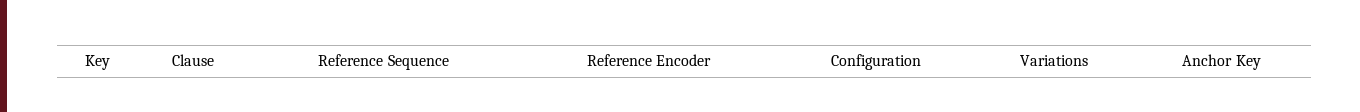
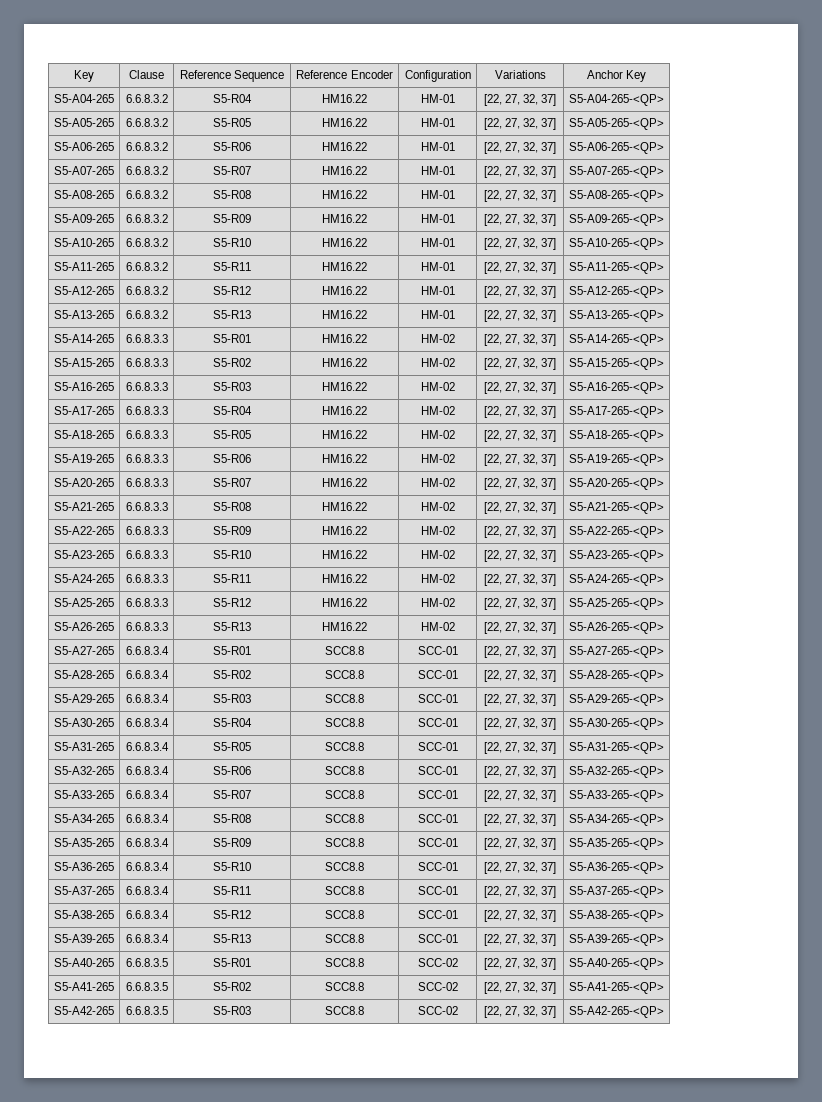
(1261, 62) none -> [54,94,114,103] [125,94,168,103] [213,94,252,103] [322,94,367,103] [420,94,455,103] [483,94,557,106] [569,94,664,106] [54,118,114,127] [125,118,168,127] [213,118,251,127] [322,118,367,127] [420,118,455,127] [483,118,557,130] [569,118,664,130] [54,142,114,151] [125,142,168,151] [213,142,251,151] [322,142,367,151] [420,142,455,151] [483,142,557,154] [569,142,664,154] [54,166,114,175] [125,166,168,175] [213,166,251,175] [322,166,367,175] [420,166,455,175] [483,166,557,178] [569,166,664,178] [54,190,114,199] [125,190,168,199] [213,190,251,199] [322,190,367,199] [420,190,455,199] [483,190,557,202] [569,190,664,202] [54,214,114,223] [125,214,168,223] [213,214,251,223] [322,214,367,223] [420,214,455,223] [483,214,557,226] [569,214,664,226] [54,238,114,247] [125,238,168,247] [213,238,251,247] [322,238,367,247] [420,238,455,247] [483,238,557,250] [569,238,664,250] [54,262,114,271] [125,262,168,271] [213,262,251,271] [322,262,367,271] [420,262,455,271] [483,262,557,274] [569,262,664,274] [54,286,114,295] [125,286,168,295] [213,286,251,295] [322,286,367,295] [420,286,455,295] [483,286,557,298] [569,286,664,298] [54,310,114,319] [125,310,168,319] [213,310,251,319] [322,310,367,319] [420,310,455,319] [483,310,557,322] [569,310,664,322] [54,334,114,343] [125,334,168,343] [213,334,251,343] [322,334,367,343] [420,334,455,343] [483,334,557,346] [569,334,664,346] [54,358,114,367] [125,358,168,367] [213,358,251,367] [322,358,367,367] [420,358,455,367] [483,358,557,370] [569,358,664,370] [54,382,114,391] [125,382,168,391] [213,382,251,391] [322,382,367,391] [420,382,455,391] [483,382,557,394] [569,382,664,394] [54,406,114,415] [125,406,168,415] [213,406,252,415] [322,406,367,415] [420,406,455,415] [483,406,557,418] [569,406,664,418] [54,430,114,439] [125,430,168,439] [213,430,251,439] [322,430,367,439] [420,430,455,439] [483,430,557,442] [569,430,664,442] [54,454,114,463] [125,454,168,463] [213,454,251,463] [322,454,367,463] [420,454,455,463] [483,454,557,466] [569,454,664,466] [54,478,114,487] [125,478,168,487] [213,478,251,487] [322,478,367,487] [420,478,455,487] [483,478,557,490] [569,478,664,490] [54,502,114,511] [125,502,168,511] [213,502,251,511] [322,502,367,511] [420,502,455,511] [483,502,557,514] [569,502,664,514] [54,526,114,535] [125,526,168,535] [213,526,251,535] [322,526,367,535] [420,526,455,535] [483,526,557,538] [569,526,664,538] [54,550,114,559] [125,550,168,559] [213,550,251,559] [322,550,367,559] [420,550,455,559] [483,550,557,562] [569,550,664,562] [54,574,114,583] [125,574,168,583] [213,574,251,583] [322,574,367,583] [420,574,455,583] [483,574,557,586] [569,574,664,586] [54,598,114,607] [125,598,168,607] [213,598,251,607] [322,598,367,607] [420,598,455,607] [483,598,557,610] [569,598,664,610] [54,622,114,631] [125,622,168,631] [213,622,251,631] [322,622,367,631] [420,622,455,631] [483,622,557,634] [569,622,664,634] [54,646,114,655] [125,646,169,655] [213,646,251,655] [325,646,364,655] [417,646,458,655] [483,646,557,658] [569,646,664,658] [54,670,114,679] [125,670,169,679] [213,670,251,679] [325,670,364,679] [417,670,458,679] [483,670,557,682] [569,670,664,682] [54,694,114,703] [125,694,169,703] [213,694,251,703] [325,694,364,703] [417,694,458,703] [483,694,557,706] [569,694,664,706] [54,718,114,727] [125,718,169,727] [213,718,252,727] [325,718,364,727] [417,718,458,727] [483,718,557,730] [569,718,664,730] [54,742,114,751] [125,742,169,751] [213,742,251,751] [325,742,364,751] [417,742,458,751] [483,742,557,754] [569,742,664,754] [54,766,114,775] [125,766,169,775] [213,766,251,775] [325,766,364,775] [417,766,458,775] [483,766,557,778] [569,766,664,778] [54,790,114,799] [125,790,169,799] [213,790,251,799] [325,790,364,799] [417,790,458,799] [483,790,557,802] [569,790,664,802] [54,814,114,823] [125,814,169,823] [213,814,251,823] [325,814,364,823] [417,814,458,823] [483,814,557,826] [569,814,664,826] [54,838,114,847] [125,838,169,847] [213,838,251,847] [325,838,364,847] [417,838,458,847] [483,838,557,850] [569,838,664,850] [54,862,114,871] [125,862,169,871] [213,862,251,871] [325,862,364,871] [417,862,458,871] [483,862,557,874] [569,862,664,874] [54,886,114,895] [125,886,169,895] [213,886,251,895] [325,886,364,895] [417,886,458,895] [483,886,557,898] [569,886,664,898] [54,910,114,919] [125,910,169,919] [213,910,251,919] [325,910,364,919] [417,910,458,919] [483,910,557,922] [569,910,664,922] [54,934,114,943] [125,934,169,943] [213,934,251,943] [325,934,364,943] [417,934,458,943] [483,934,557,946] [569,934,664,946] [54,958,114,967] [125,958,168,967] [213,958,251,967] [325,958,364,967] [417,958,458,967] [483,958,557,970] [569,958,664,970] [54,982,114,991] [125,982,168,991] [213,982,251,991] [325,982,364,991] [417,982,458,991] [483,982,557,994] [569,982,664,994] [54,1006,114,1015] [125,1006,168,1015] [213,1006,251,1015] [325,1006,364,1015] [417,1006,458,1015] [483,1006,557,1018] [569,1006,664,1018] // S5-A04-265 | 6.6.8.3.2 | S5-R04 | HM16.22 | HM-01 | [22, 27, 32, 37] | S5-A04-265-<QP> // S5-A05-265 | 6.6.8.3.2 | S5-R05 | HM16.22 | HM-01 | [22, 27, 32, 37] | S5-A05-265-<QP> // S5-A06-265 | 6.6.8.3.2 | S5-R06 | HM16.22 | HM-01 | [22, 27, 32, 37] | S5-A06-265-<QP> // S5-A07-265 | 6.6.8.3.2 | S5-R07 | HM16.22 | HM-01 | [22, 27, 32, 37] | S5-A07-265-<QP> // S5-A08-265 | 6.6.8.3.2 | S5-R08 | HM16.22 | HM-01 | [22, 27, 32, 37] | S5-A08-265-<QP> // S5-A09-265 | 6.6.8.3.2 | S5-R09 | HM16.22 | HM-01 | [22, 27, 32, 37] | S5-A09-265-<QP> // S5-A10-265 | 6.6.8.3.2 | S5-R10 | HM16.22 | HM-01 | [22, 27, 32, 37] | S5-A10-265-<QP> // S5-A11-265 | 6.6.8.3.2 | S5-R11 | HM16.22 | HM-01 | [22, 27, 32, 37] | S5-A11-265-<QP> // S5-A12-265 | 6.6.8.3.2 | S5-R12 | HM16.22 | HM-01 | [22, 27, 32, 37] | S5-A12-265-<QP> // S5-A13-265 | 6.6.8.3.2 | S5-R13 | HM16.22 | HM-01 | [22, 27, 32, 37] | S5-A13-265-<QP> // S5-A14-265 | 6.6.8.3.3 | S5-R01 | HM16.22 | HM-02 | [22, 27, 32, 37] | S5-A14-265-<QP> // S5-A15-265 | 6.6.8.3.3 | S5-R02 | HM16.22 | HM-02 | [22, 27, 32, 37] | S5-A15-265-<QP> // S5-A16-265 | 6.6.8.3.3 | S5-R03 | HM16.22 | HM-02 | [22, 27, 32, 37] | S5-A16-265-<QP> // S5-A17-265 | 6.6.8.3.3 | S5-R04 | HM16.22 | HM-02 | [22, 27, 32, 37] | S5-A17-265-<QP> // S5-A18-265 | 6.6.8.3.3 | S5-R05 | HM16.22 | HM-02 | [22, 27, 32, 37] | S5-A18-265-<QP> // S5-A19-265 | 6.6.8.3.3 | S5-R06 | HM16.22 | HM-02 | [22, 27, 32, 37] | S5-A19-265-<QP> // S5-A20-265 | 6.6.8.3.3 | S5-R07 | HM16.22 | HM-02 | [22, 27, 32, 37] | S5-A20-265-<QP> // S5-A21-265 | 6.6.8.3.3 | S5-R08 | HM16.22 | HM-02 | [22, 27, 32, 37] | S5-A21-265-<QP> // S5-A22-265 | 6.6.8.3.3 | S5-R09 | HM16.22 | HM-02 | [22, 27, 32, 37] | S5-A22-265-<QP> // S5-A23-265 | 6.6.8.3.3 | S5-R10 | HM16.22 | HM-02 | [22, 27, 32, 37] | S5-A23-265-<QP> // S5-A24-265 | 6.6.8.3.3 | S5-R11 | HM16.22 | HM-02 | [22, 27, 32, 37] | S5-A24-265-<QP> // S5-A25-265 | 6.6.8.3.3 | S5-R12 | HM16.22 | HM-02 | [22, 27, 32, 37] | S5-A25-265-<QP> // S5-A26-265 | 6.6.8.3.3 | S5-R13 | HM16.22 | HM-02 | [22, 27, 32, 37] | S5-A26-265-<QP> // S5-A27-265 | 6.6.8.3.4 | S5-R01 | SCC8.8 | SCC-01 | [22, 27, 32, 37] | S5-A27-265-<QP> // S5-A28-265 | 6.6.8.3.4 | S5-R02 | SCC8.8 | SCC-01 | [22, 27, 32, 37] | S5-A28-265-<QP> // S5-A29-265 | 6.6.8.3.4 | S5-R03 | SCC8.8 | SCC-01 | [22, 27, 32, 37] | S5-A29-265-<QP> // S5-A30-265 | 6.6.8.3.4 | S5-R04 | SCC8.8 | SCC-01 | [22, 27, 32, 37] | S5-A30-265-<QP> // S5-A31-265 | 6.6.8.3.4 | S5-R05 | SCC8.8 | SCC-01 | [22, 27, 32, 37] | S5-A31-265-<QP> // S5-A32-265 | 6.6.8.3.4 | S5-R06 | SCC8.8 | SCC-01 | [22, 27, 32, 37] | S5-A32-265-<QP> // S5-A33-265 | 6.6.8.3.4 | S5-R07 | SCC8.8 | SCC-01 | [22, 27, 32, 37] | S5-A33-265-<QP> // S5-A34-265 | 6.6.8.3.4 | S5-R08 | SCC8.8 | SCC-01 | [22, 27, 32, 37] | S5-A34-265-<QP> // S5-A35-265 | 6.6.8.3.4 | S5-R09 | SCC8.8 | SCC-01 | [22, 27, 32, 37] | S5-A35-265-<QP> // S5-A36-265 | 6.6.8.3.4 | S5-R10 | SCC8.8 | SCC-01 | [22, 27, 32, 37] | S5-A36-265-<QP> // S5-A37-265 | 6.6.8.3.4 | S5-R11 | SCC8.8 | SCC-01 | [22, 27, 32, 37] | S5-A37-265-<QP> // S5-A38-265 | 6.6.8.3.4 | S5-R12 | SCC8.8 | SCC-01 | [22, 27, 32, 37] | S5-A38-265-<QP> // S5-A39-265 | 6.6.8.3.4 | S5-R13 | SCC8.8 | SCC-01 | [22, 27, 32, 37] | S5-A39-265-<QP> // S5-A40-265 | 6.6.8.3.5 | S5-R01 | SCC8.8 | SCC-02 | [22, 27, 32, 37] | S5-A40-265-<QP> // S5-A41-265 | 6.6.8.3.5 | S5-R02 | SCC8.8 | SCC-02 | [22, 27, 32, 37] | S5-A41-265-<QP> // S5-A42-265 | 6.6.8.3.5 | S5-R03 | SCC8.8 | SCC-02 | [22, 27, 32, 37] | S5-A42-265-<QP>

